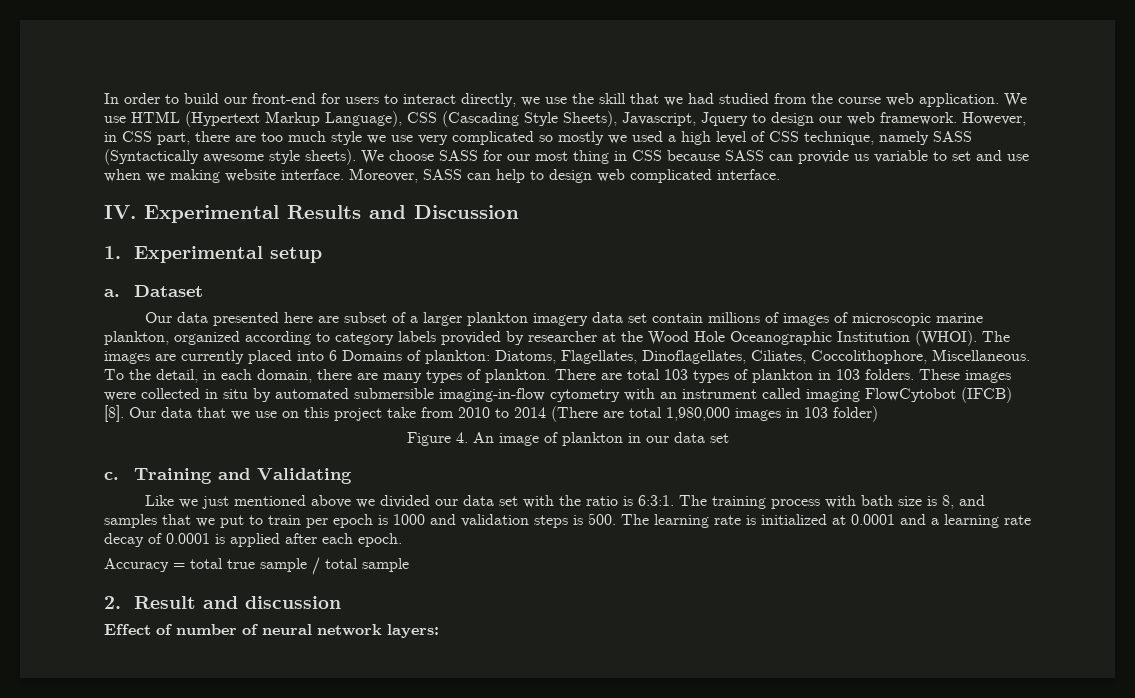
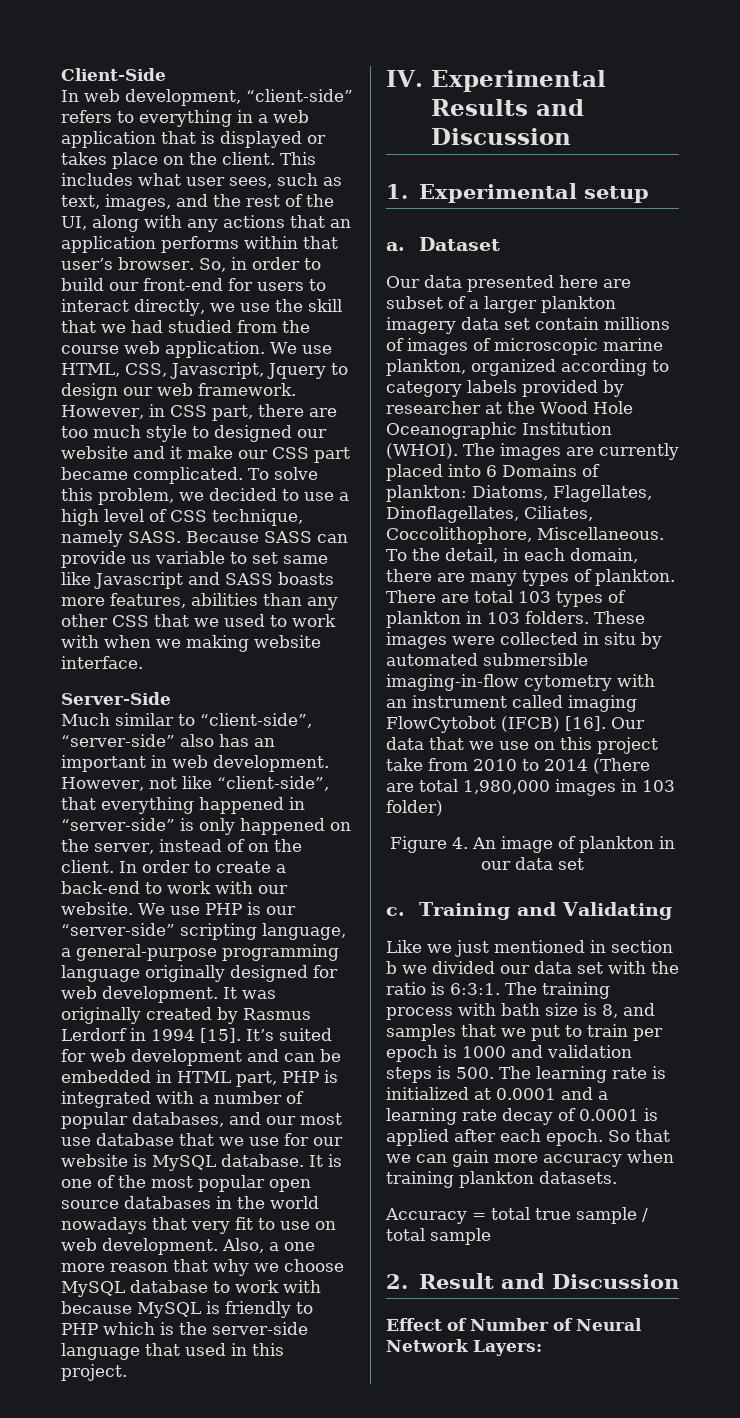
[104,93,119,104] In -> [61,68,166,81] [61,89,353,106] [61,110,309,127] [61,131,326,148] [61,152,316,169] [61,173,342,188] [61,194,334,211] [61,215,351,232] [61,236,338,253] [61,257,247,272] Client-Side // In web development, “client-side” refers to everything in a web application that is displayed or takes place on the client. This includes what user sees, such as text, images, and the rest of the UI, along with any actions that an application performs within that user’s browser. So, in
[131,111,617,127] HTML (Hypertext Markup Language), CSS (Cascading Style Sheets), -> [61,363,167,377] HTML, CSS,
[367,131,663,145] we use very complicated so mostly we used -> [192,425,327,442] [61,446,350,463] [61,467,318,484] [61,488,334,505] to designed our website and it make our CSS part became complicated. To solve this problem, we decided to use
[933,131,972,142] [104,149,720,165] SASS (Syntactically awesome style sheets). We choose SASS for our most thing in CSS because -> [128,531,259,543] SASS. Because
[976,150,1029,161] and use -> [283,555,328,564] [61,572,334,589] [61,593,338,610] [61,614,336,627] [61,635,99,648] same like Javascript and SASS boasts more features, abilities than any other CSS that we used to work with
[349,168,780,183] Moreover, SASS can help to design web complicated interface. -> [61,692,171,705] [61,713,312,728] [61,734,275,747] [61,755,329,772] [61,776,329,791] [61,797,305,814] [61,818,351,835] [61,839,302,854] [61,860,286,873] [61,881,288,894] [61,902,296,915] [61,923,346,940] [61,944,339,961] [61,965,338,982] [61,986,276,1003] [61,1007,311,1024] [61,1028,332,1043] [61,1049,341,1066] [61,1070,338,1087] [61,1091,304,1108] [61,1112,342,1129] [61,1133,343,1146] [61,1154,342,1171] [61,1175,311,1192] [61,1196,319,1209] [61,1217,336,1234] [61,1238,315,1255] [61,1259,344,1276] [61,1280,321,1297] [61,1301,313,1318] [61,1322,308,1335] [61,1343,284,1360] [61,1364,127,1381] // Server-Side // Much similar to “client-side”, “server-side” also has an important in web development. However, not like “client-side”, that everything happened in “server-side” is only happened on the server, instead of on the client. In order to create a back-end to work with our website. We use PHP is our “server-side” scripting language, a general-purpose programming language originally designed for web development. It was originally created by Rasmus Lerdorf in 1994 [15]. It’s suited for web development and can be embedded in HTML part, PHP is integrated with a number of popular databases, and our most use database that we use for our website is MySQL database. It is one of the most popular open source databases in the world nowadays that very fit to use on web development. Also, a one more reason that why we choose MySQL database to work with because MySQL is friendly to PHP which is the server-side language that used in this project.
[104,405,124,422] [8]. -> [565,716,606,731] [16].
[310,495,351,508] above -> [590,940,673,953] [386,961,397,974] in section b
(402, 540) none -> [608,1129,670,1142] [386,1150,674,1167] [386,1171,617,1188] So that we can gain more accuracy when training plankton datasets.
[245,596,342,609] discussion -> [551,1274,679,1289] Discussion
[176,624,439,638] number of neural network layers: -> [470,1318,642,1331] [386,1339,542,1356] Number of Neural Network Layers:

